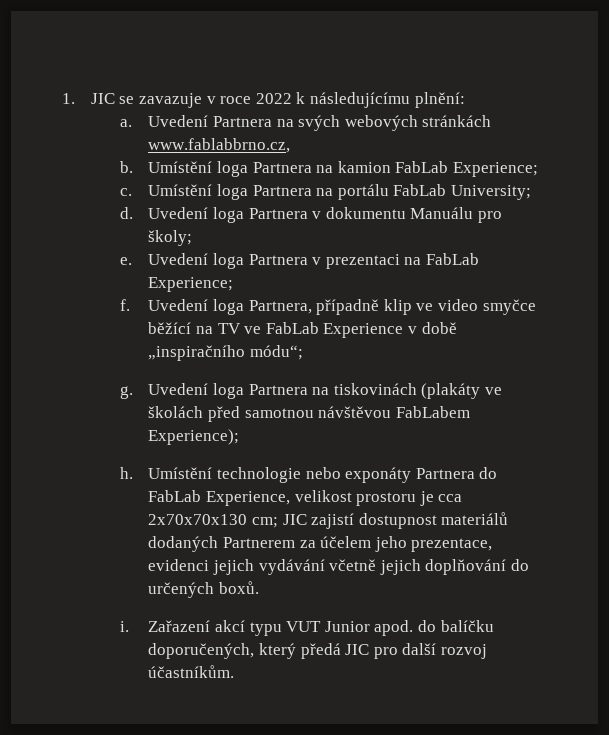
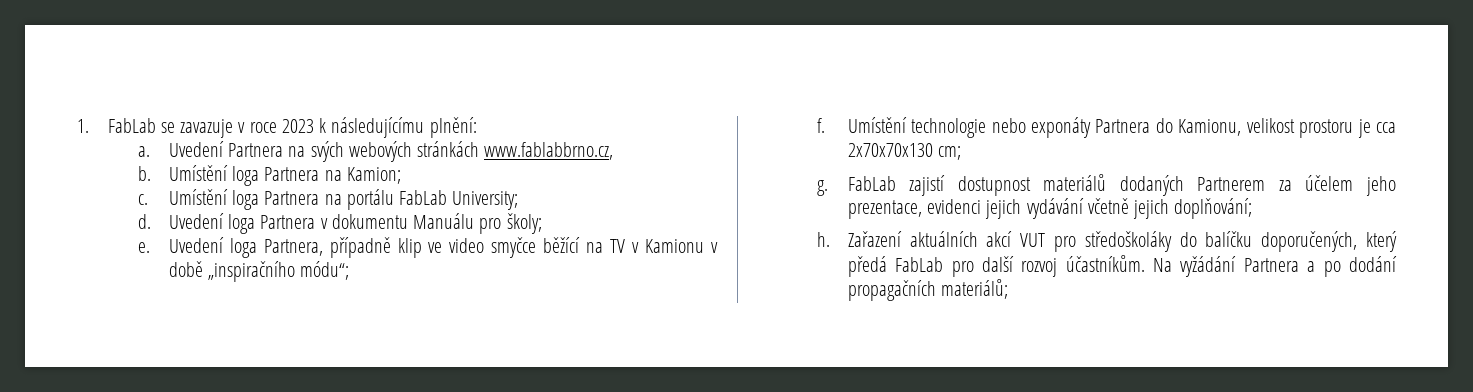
[90,93,115,104] JIC -> [107,118,156,133] FabLab
[255,93,292,104] 2022 -> [281,119,314,133] 2023
[337,161,538,177] kamion FabLab Experience; -> [346,167,401,184] Kamion;
[248,253,479,269] [148,277,234,292] [119,299,244,315] Partnera v prezentaci na FabLab Experience; // f. Uvedení loga -> (257, 248) none
[244,322,404,338] ve FabLab Experience -> [632,239,705,253] v Kamionu
[119,383,502,399] [148,406,470,422] [148,429,240,445] [119,467,133,479] g. Uvedení loga Partnera na tiskovinách (plakáty ve školách před samotnou návštěvou FabLabem Experience); // h. -> [817,118,826,133] f.
[148,490,290,506] FabLab Experience, -> [1178,119,1242,136] Kamionu,
[282,514,307,525] JIC -> [817,176,896,196] // g. FabLab
[425,559,529,575] [148,581,259,598] [119,620,414,636] doplňování do určených boxů. // i. Zařazení akcí typu VUT Junior apod. -> [1174,198,1253,219] [817,231,1172,252] doplňování; // h. Zařazení aktuálních akcí VUT pro středoškoláky
[345,644,370,655] JIC -> [895,257,944,272] FabLab
(235, 671) none -> [1153,256,1397,277] [847,279,1009,301] Na vyžádání Partnera a po dodání propagačních materiálů;

